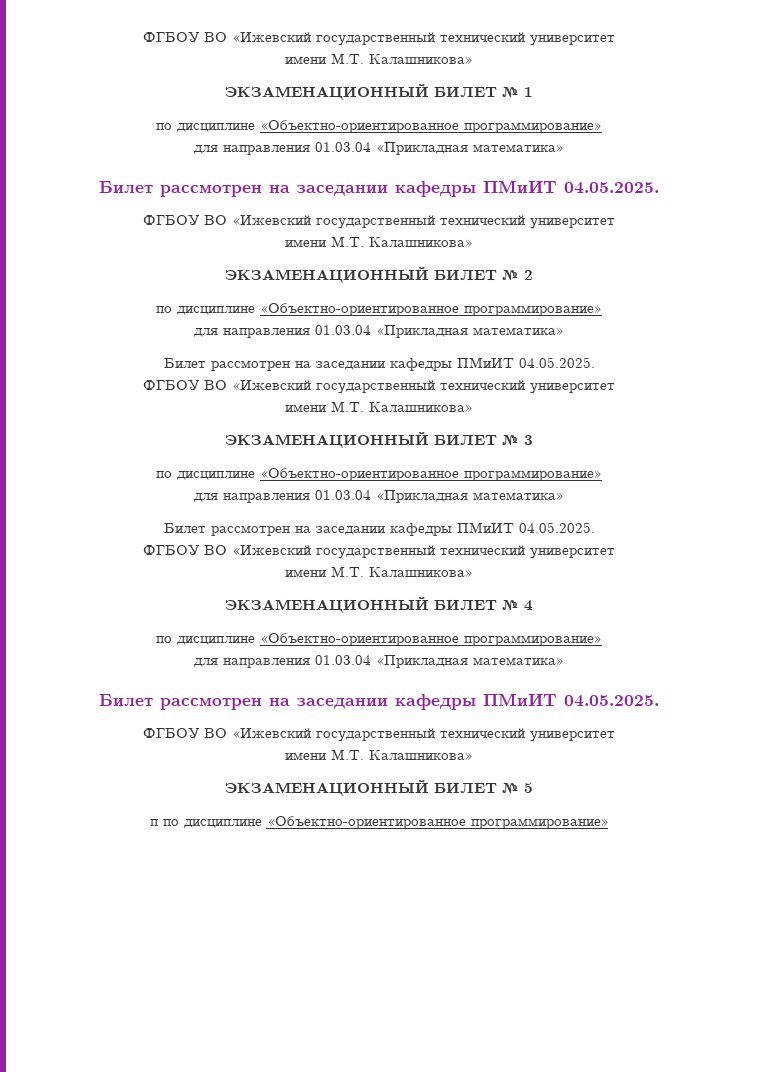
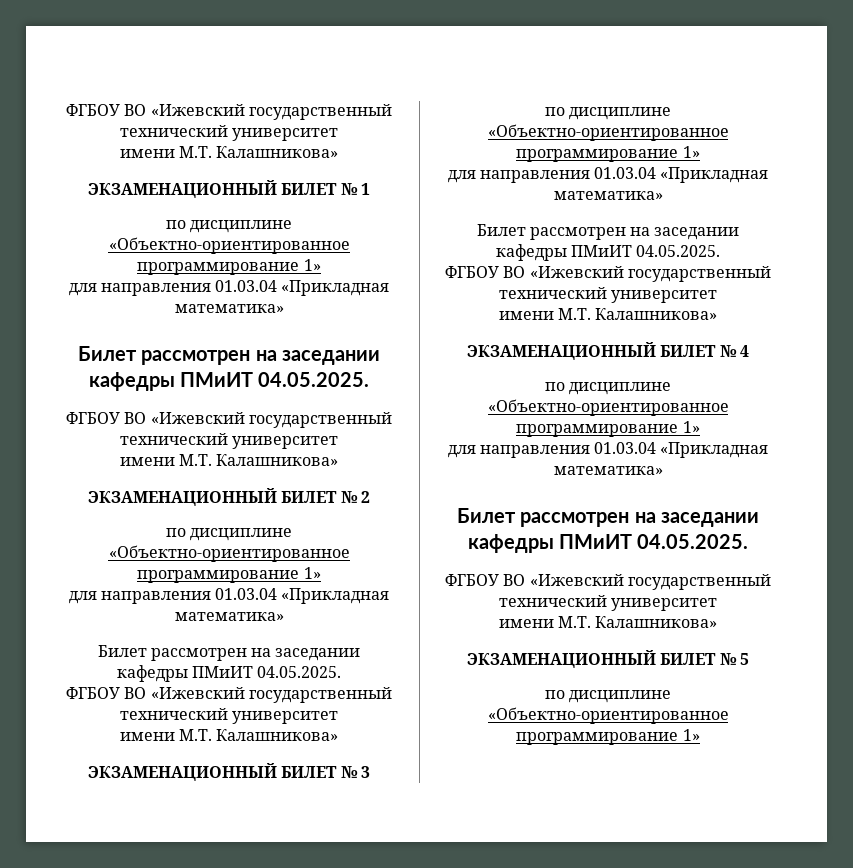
[464,122,602,133] программирование» -> [137,259,321,275] программирование 1»
[464,305,602,316] программирование» -> [137,567,321,583] программирование 1»
[464,470,602,481] программирование» -> [516,146,700,162] программирование 1»
[464,635,602,646] программирование» -> [516,421,700,437] программирование 1»
[149,816,609,829] п по дисциплине «Объектно-ориентированное программирование» -> [544,690,672,703] [487,707,729,724] [516,729,700,745] по дисциплине «Объектно-ориентированное программирование 1»

